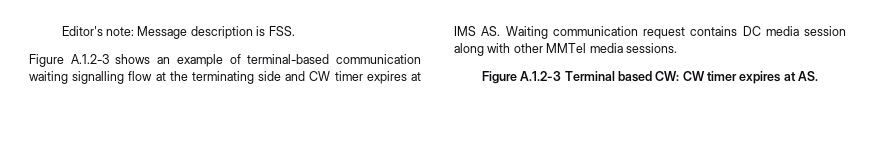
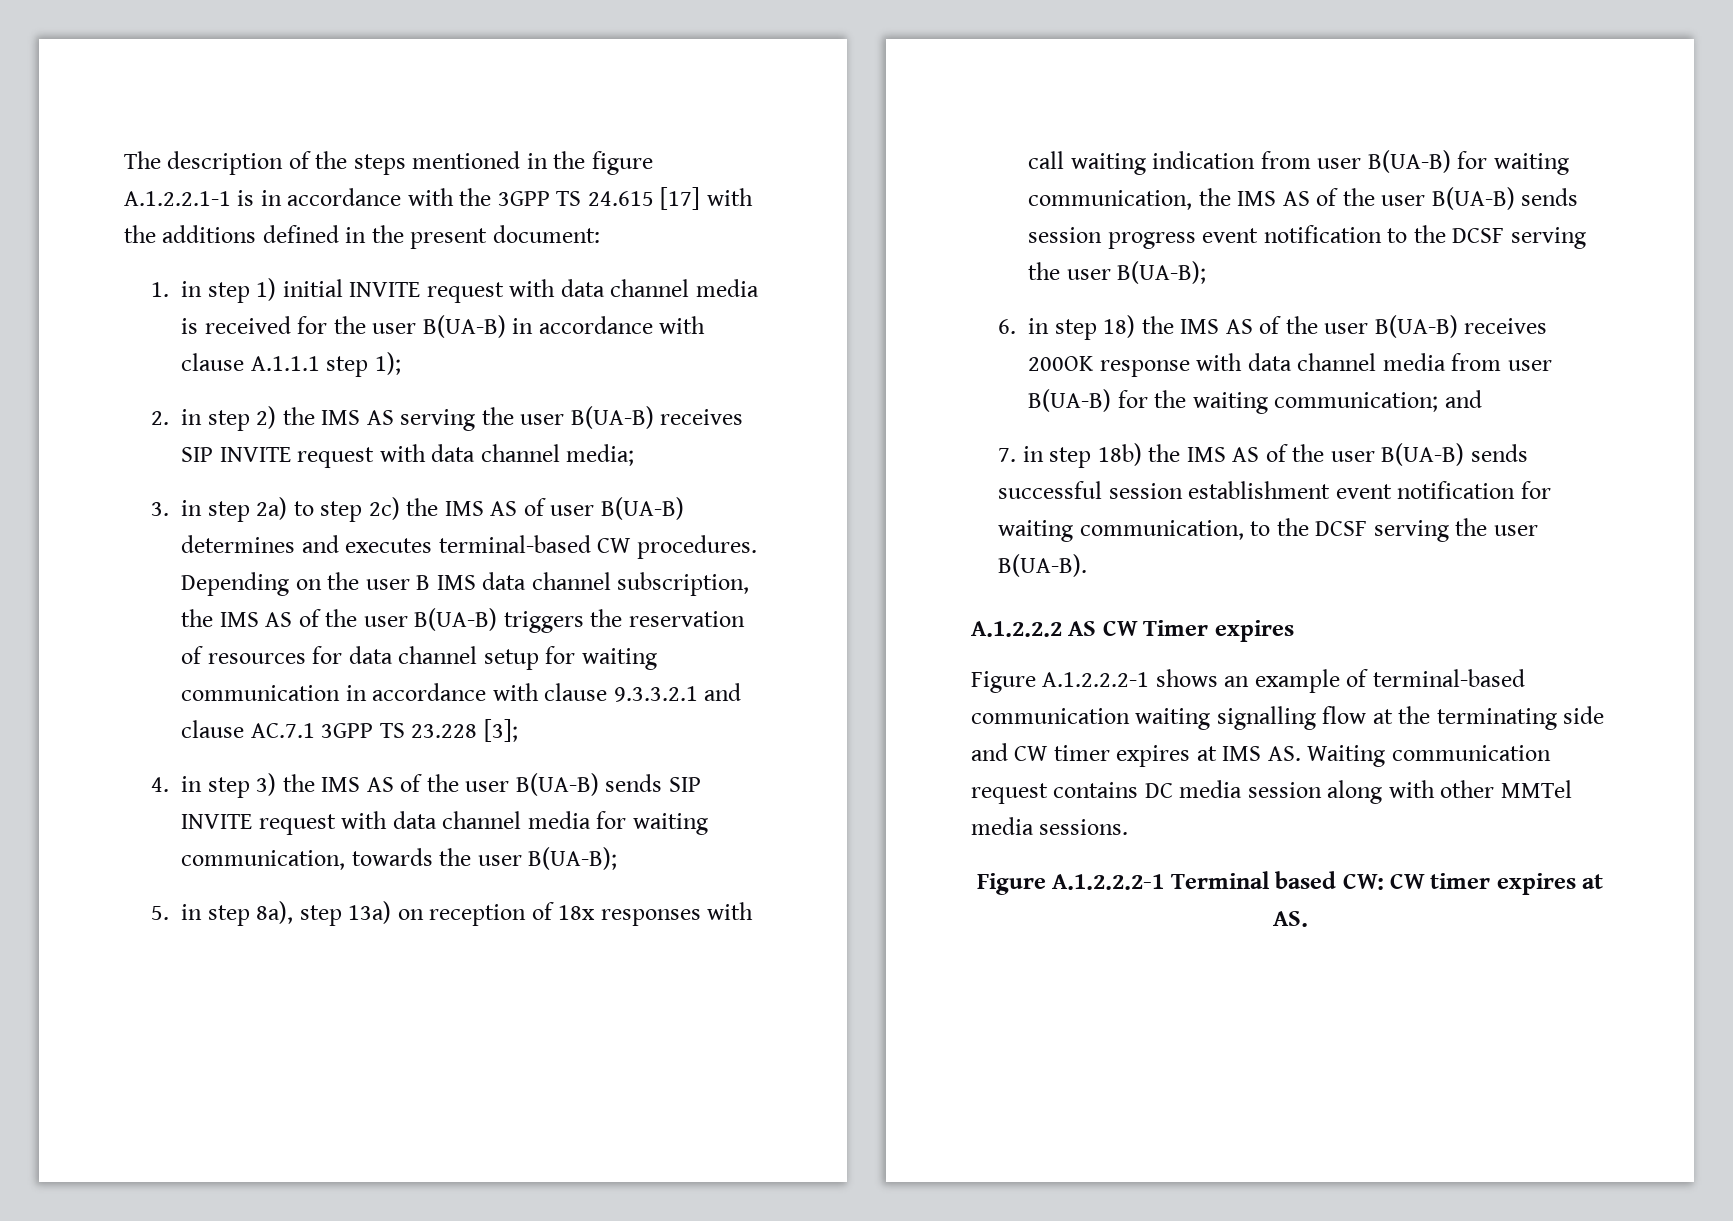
[61,26,295,39] [29,54,109,67] Editor's note: Message description is FSS. // Figure A.1.2-3 -> [124,151,653,175] [124,187,753,210] [124,225,600,249] [151,278,759,303] [181,315,706,338] [181,352,401,377] [151,406,744,431] [181,444,635,468] [151,497,684,522] [181,535,757,559] [181,572,750,596] [181,608,745,633] [181,646,657,670] [181,683,742,702] [181,719,518,742] [151,773,701,798] [181,811,708,835] [181,847,618,870] [151,901,754,926] [1028,150,1569,175] [1028,187,1579,210] [1028,225,1586,249] [1028,261,1207,284] [998,315,1548,340] [1028,353,1552,377] [1028,389,1482,414] [998,443,1528,468] [998,481,1551,499] [998,518,1538,542] [998,554,1088,577] [971,620,1294,642] [971,671,1150,693] The description of the steps mentioned in the figure A.1.2.2.1-1 is in accordance with the 3GPP TS 24.615 [17] with the additions defined in the present document: // 1. in step 1) initial INVITE request with data channel media is received for the user B(UA-B) in accordance with clause A.1.1.1 step 1); // 2. in step 2) the IMS AS serving the user B(UA-B) receives SIP INVITE request with data channel media; // 3. in step 2a) to step 2c) the IMS AS of user B(UA-B) determines and executes terminal-based CW procedures. Depending on the user B IMS data channel subscription, the IMS AS of the user B(UA-B) triggers the reservation of resources for data channel setup for waiting communication in accordance with clause 9.3.3.2.1 and clause AC.7.1 3GPP TS 23.228 [3]; // 4. in step 3) the IMS AS of the user B(UA-B) sends SIP INVITE request with data channel media for waiting communication, towards the user B(UA-B); // 5. in step 8a), step 13a) on reception of 18x responses with call waiting indication from user B(UA-B) for waiting communication, the IMS AS of the user B(UA-B) sends session progress event notification to the DCSF serving the user B(UA-B); // 6. in step 18) the IMS AS of the user B(UA-B) receives 200OK response with data channel media from user B(UA-B) for the waiting communication; and // 7. in step 18b) the IMS AS of the user B(UA-B) sends successful session establishment event notification for waiting communication, to the DCSF serving the user B(UA-B). // A.1.2.2.2 AS CW Timer expires // Figure A.1.2.2.2-1
[520,71,562,81] A.1.2-3 -> [1052,874,1165,890] A.1.2.2.2-1

